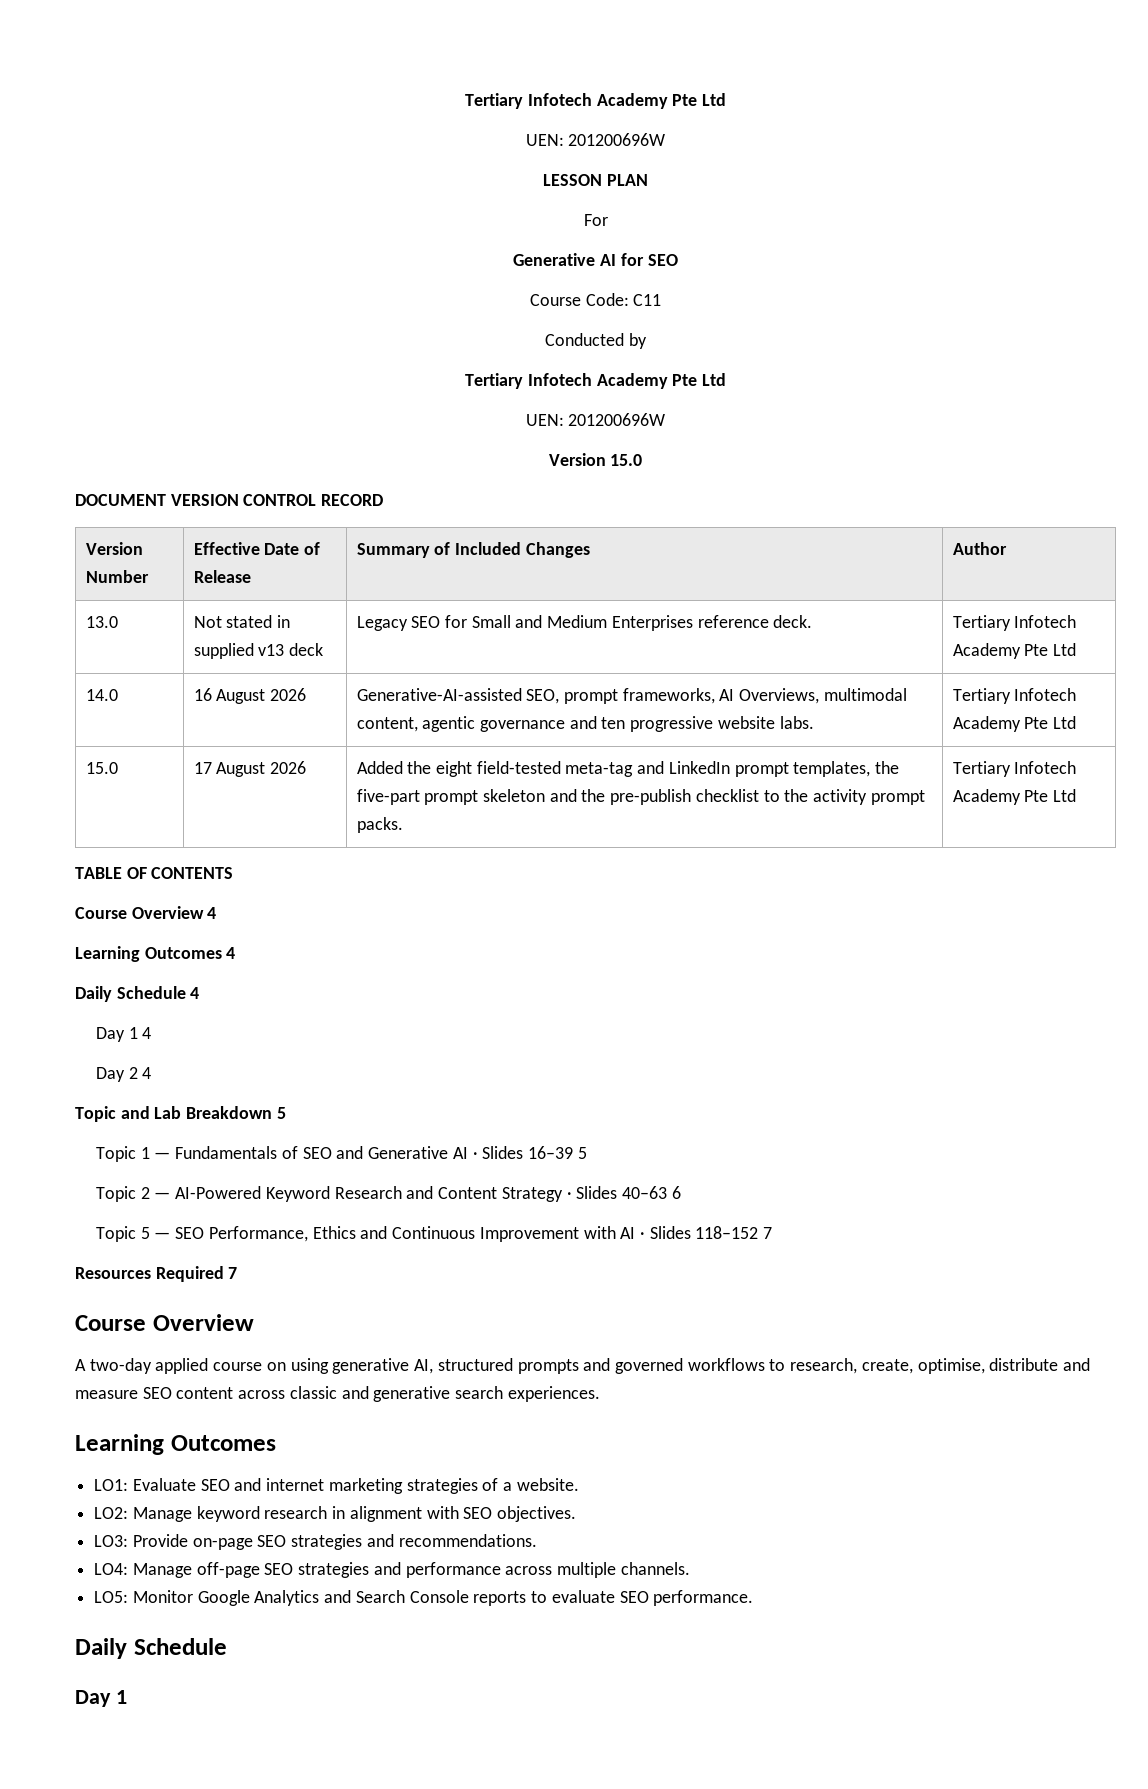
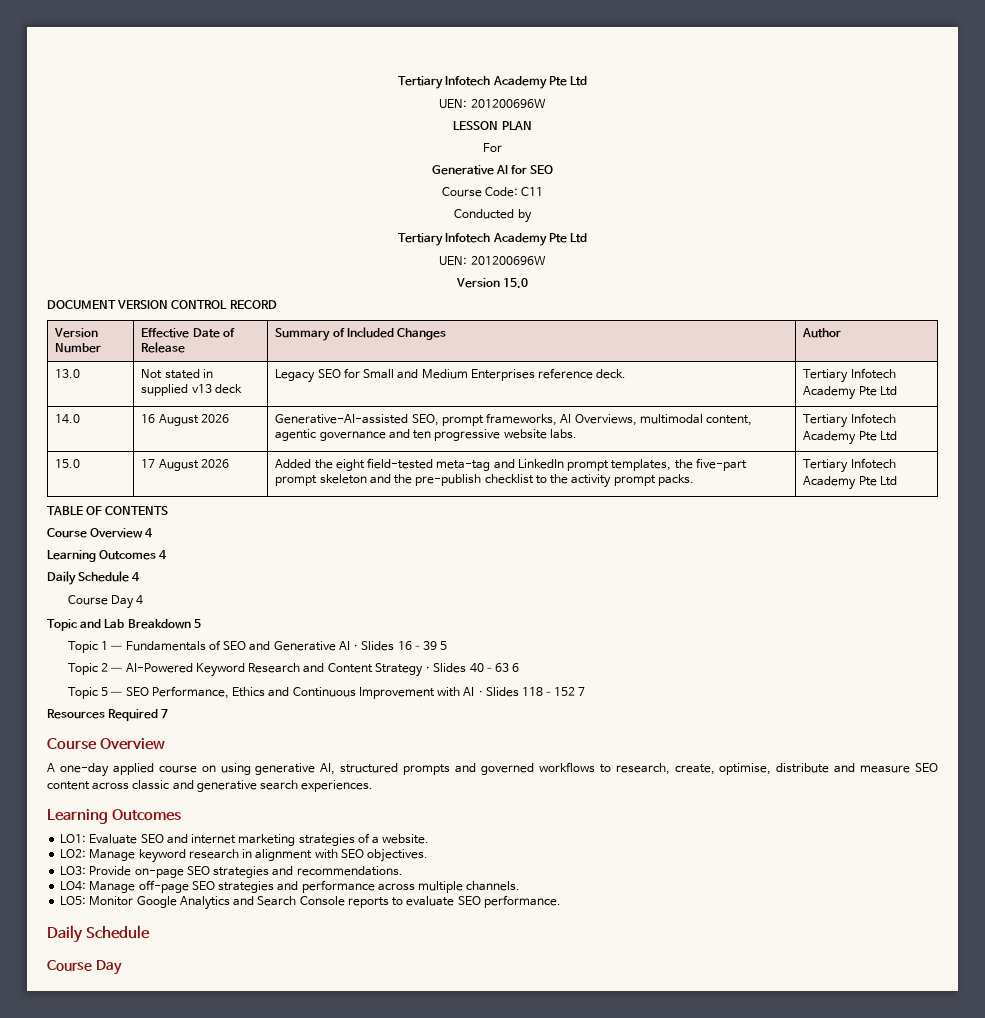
[96,1027,152,1042] [96,1067,138,1082] Day 1 4 // Day 2 -> [67,595,135,609] Course Day
[89,1358,152,1374] two-day -> [59,763,109,777] one-day
[75,1690,127,1707] Day 1 -> [47,960,122,975] Course Day

